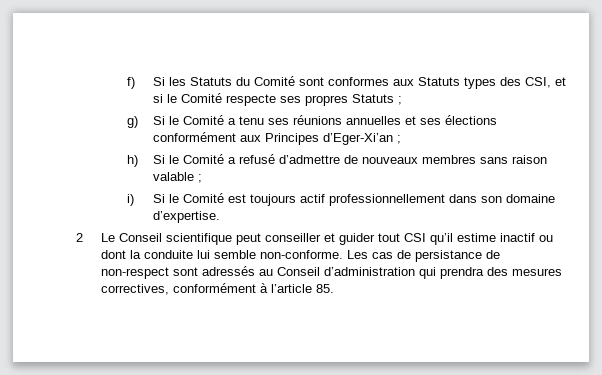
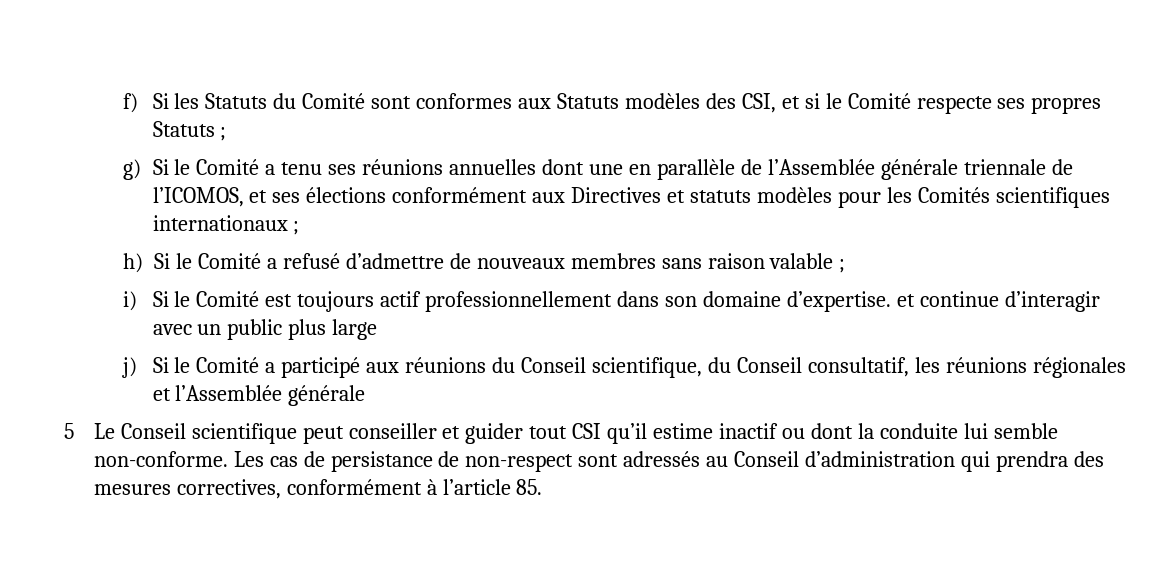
[463,77,496,89] types -> [624,93,700,109] modèles
(401, 120) none -> [542,159,1073,180] [152,187,244,207] dont une en parallèle de l’Assemblée générale triennale de l’ICOMOS,
[264,133,393,145] Principes d’Eger-Xi’an -> [571,187,1110,208] [152,215,288,231] Directives et statuts modèles pour les Comités scientifiques internationaux
[75,233,83,242] // 2 -> [896,291,1100,312] [152,319,378,340] [122,357,1126,378] [152,385,366,406] [64,423,75,439] et continue d’interagir avec un public plus large // j) Si le Comité a participé aux réunions du Conseil scientifique, du Conseil consultatif, les réunions régionales et l’Assemblée générale // 5

